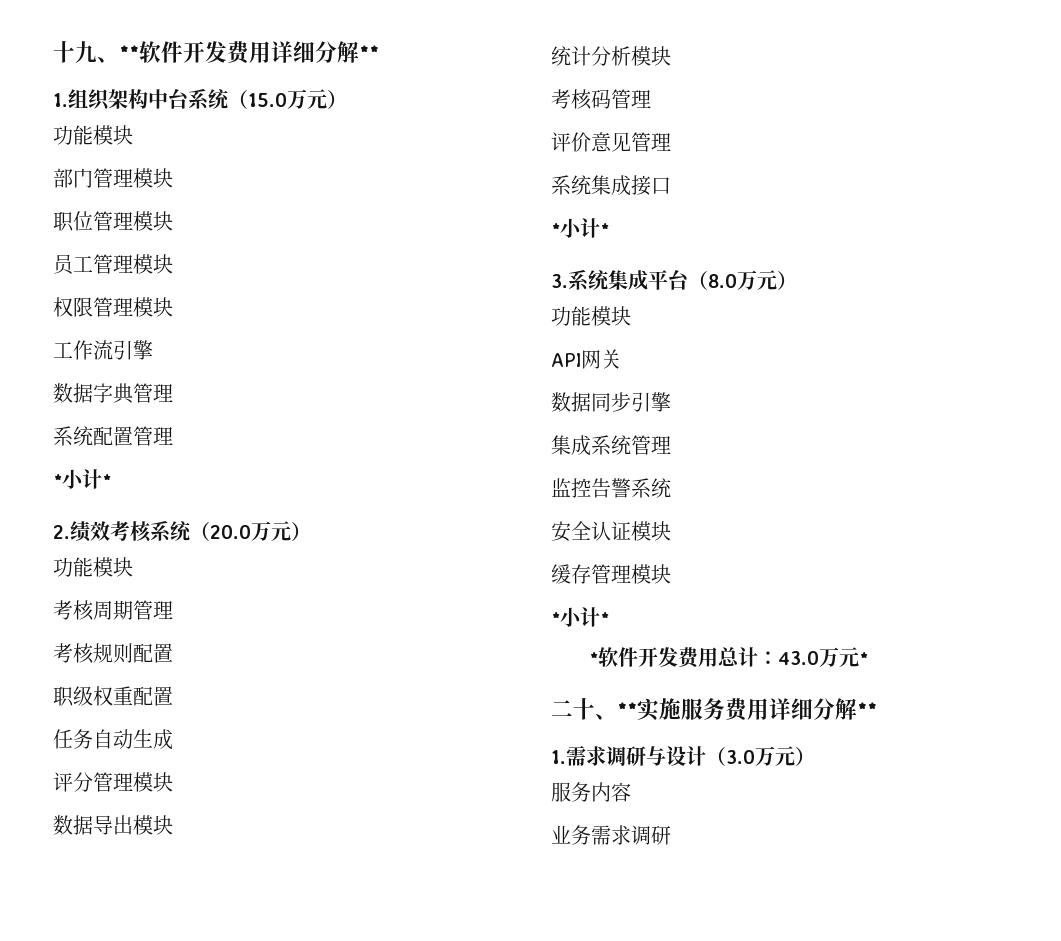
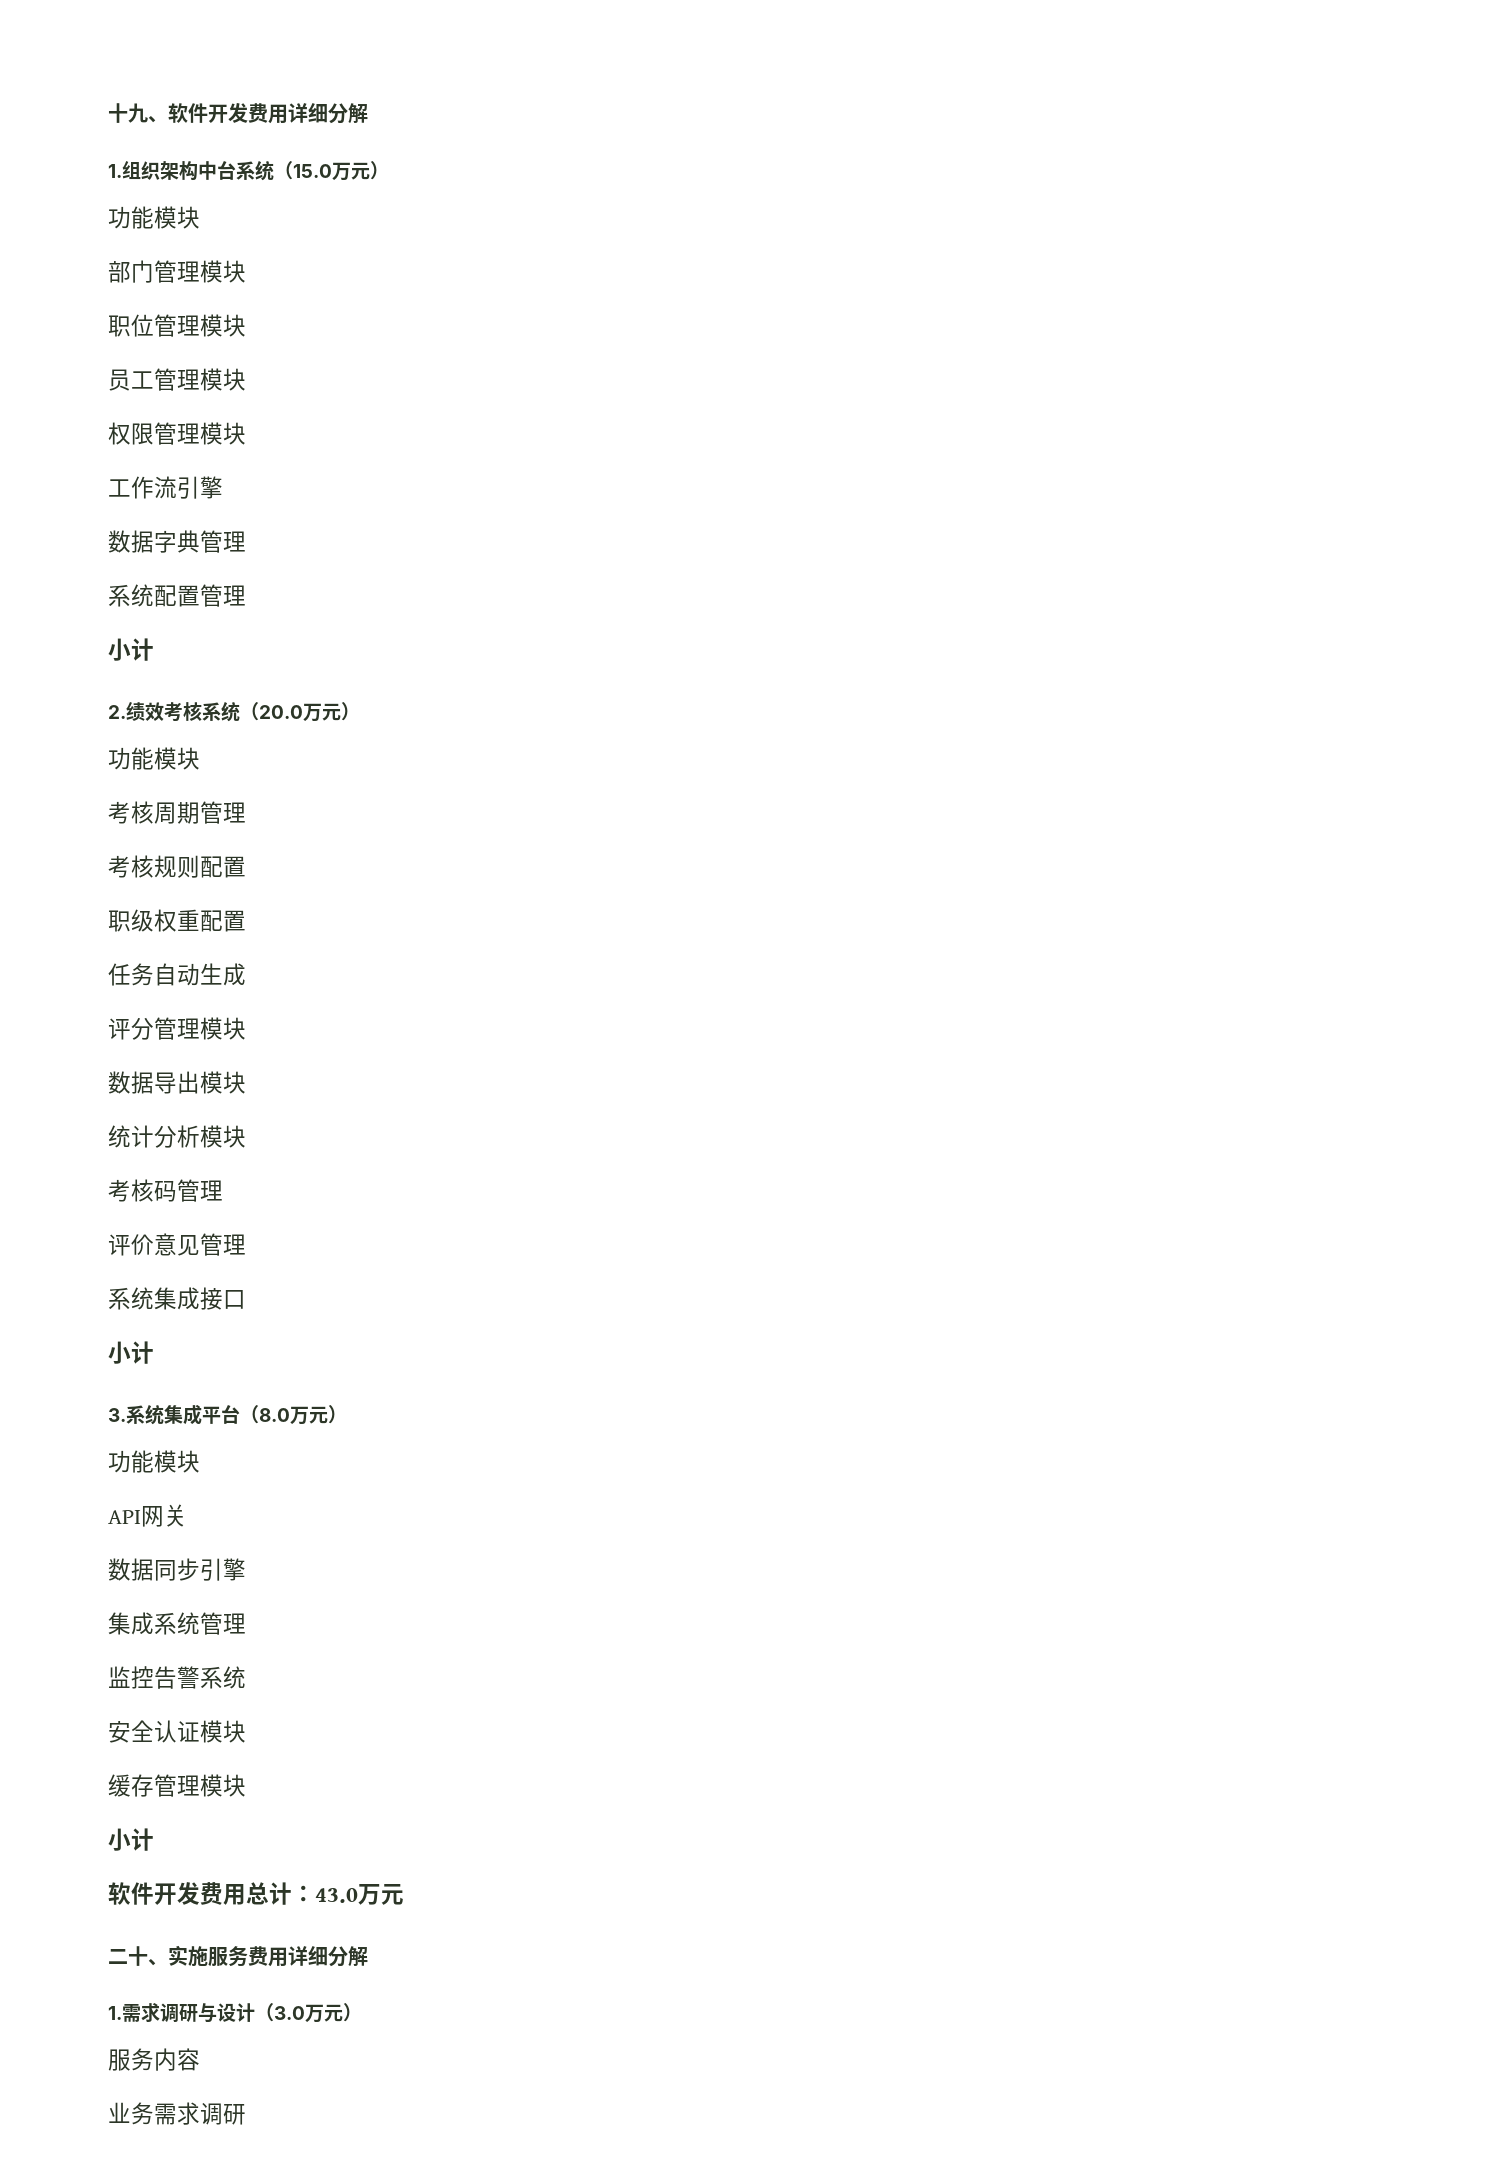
[119,45,139,60] ** -> (168, 119) none
[359,45,379,60] ** -> (368, 113) none
[53,469,111,489] *小计* -> [108,638,154,661] 小计
[551,218,609,238] *小计* -> [108,1341,154,1364] 小计
[551,607,609,627] [589,652,599,665] *小计* // * -> [108,1828,154,1851] 小计 //
[859,652,869,665] * -> (404, 1894) none
[617,702,637,717] ** -> (168, 1962) none
[857,702,877,717] ** -> (368, 1956) none

